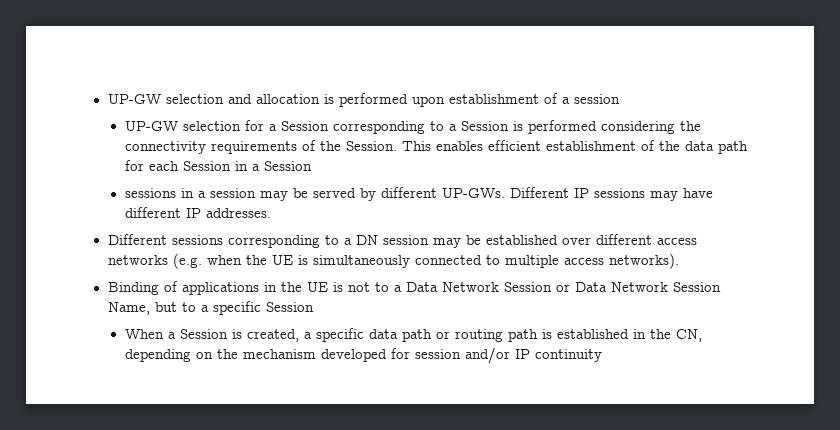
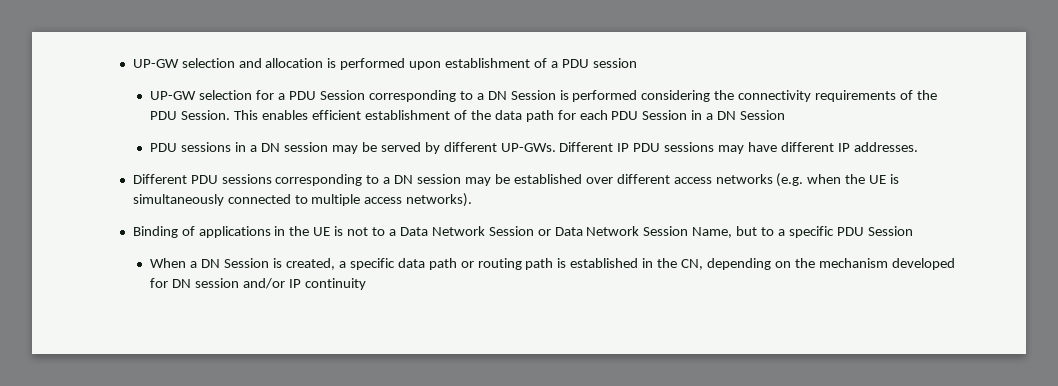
(570, 100) none -> [561,59,589,68] PDU
(277, 127) none -> [289,91,317,100] PDU
(457, 127) none -> [487,91,507,100] DN
(341, 146) none -> [150,111,178,120] PDU
(179, 166) none -> [611,111,639,120] PDU
[263,161,312,171] Session // -> [717,110,786,120] [150,143,178,152] DN Session // PDU
(206, 194) none -> [261,143,281,152] DN
(589, 193) none -> [633,143,661,152] PDU
(167, 239) none -> [190,175,218,184] PDU
(261, 308) none -> [836,227,864,236] PDU
(176, 335) none -> [201,259,221,268] DN
(410, 353) none -> [172,279,192,288] DN

